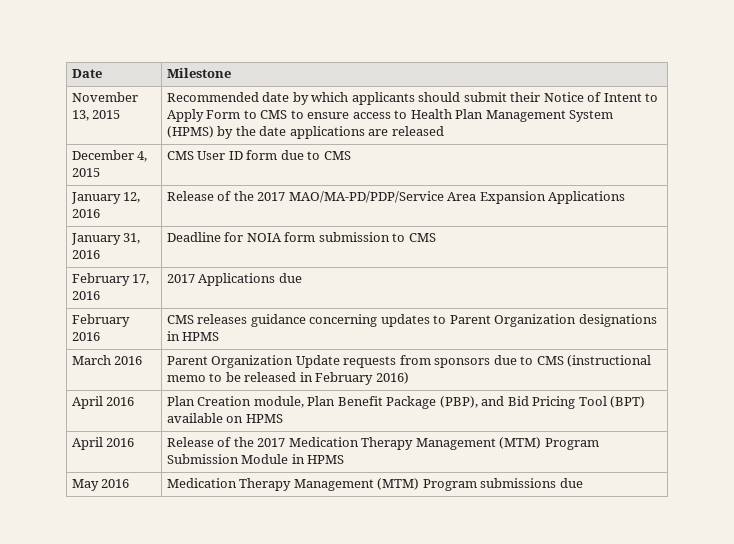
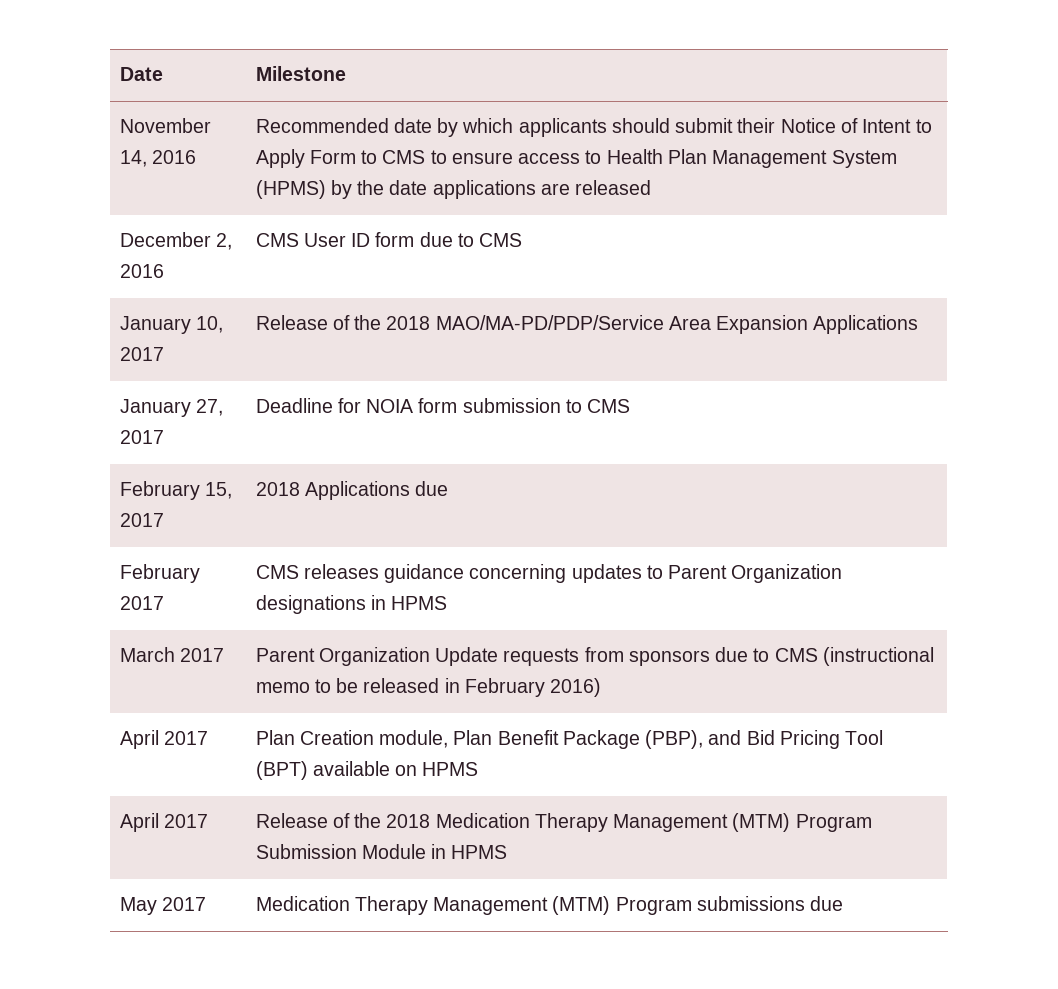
[71,110,121,121] 13, 2015 -> [119,150,196,167] 14, 2016
[137,151,148,162] [71,168,100,177] 4, 2015 -> [215,233,232,250] [119,264,164,278] 2, 2016
[123,192,141,203] [71,209,100,218] [166,191,286,201] 12, 2016 | Release of the 2017 -> [195,316,223,333] [119,347,164,361] [255,315,431,330] 10, 2017 | Release of the 2018
[123,233,141,244] [71,250,100,259] 31, 2016 -> [195,399,223,416] [119,430,164,444] 27, 2017
[132,274,150,285] [71,291,100,300] [166,274,195,283] 17, 2016 | 2017 -> [204,482,232,499] [119,513,164,527] [255,482,300,496] 15, 2017 | 2018
[71,332,100,341] 2016 -> [119,596,164,610] 2017
[114,356,143,365] 2016 -> [179,648,224,662] 2017
[106,397,135,406] 2016 -> [163,731,208,745] 2017
[106,438,135,447] [166,437,286,447] 2016 | Release of the 2017 -> [163,814,208,828] [255,813,431,828] 2017 | Release of the 2018
[101,479,130,488] 2016 -> [161,897,206,911] 2017

